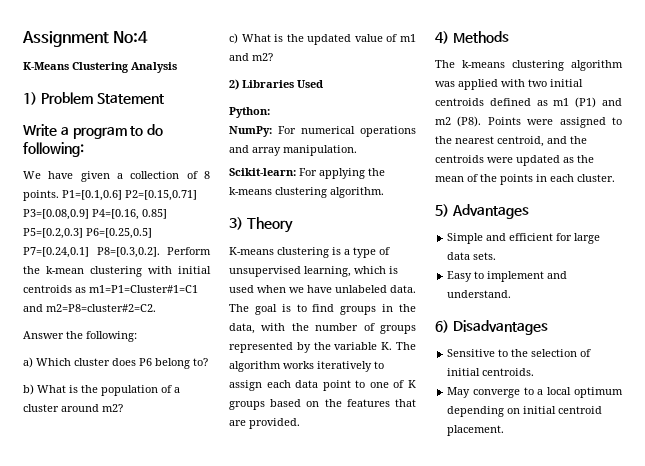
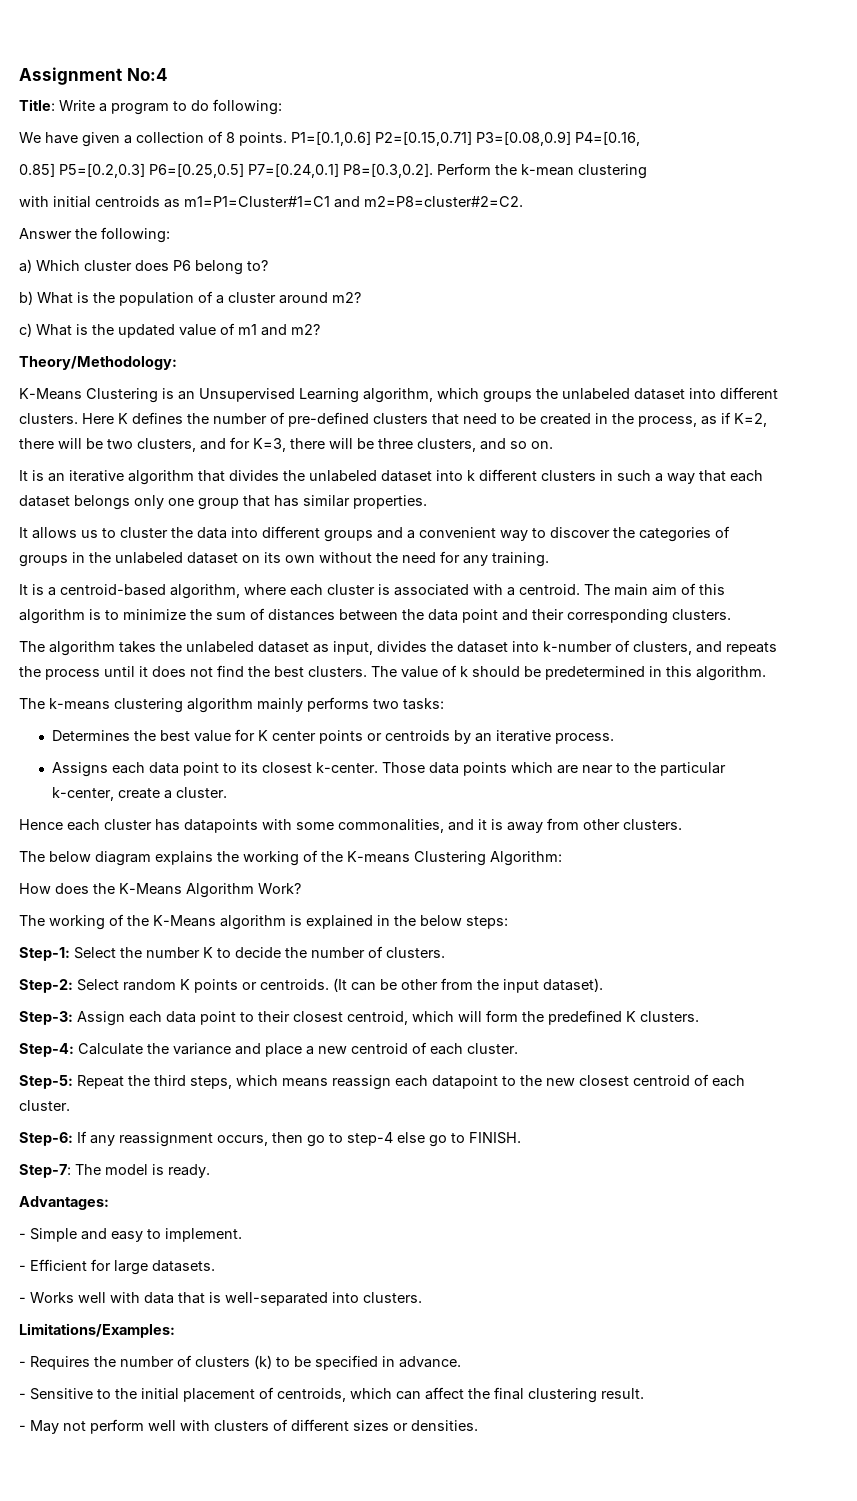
[23,62,177,73] [23,92,164,105] K-Means Clustering Analysis // 1) Problem Statement // -> [19,99,55,111] Title:
(139, 214) none -> (640, 138) //
(142, 271) none -> (647, 171) //
[229,79,323,90] [229,107,270,118] [229,126,416,137] [229,145,357,156] [229,168,385,179] [229,187,384,198] [229,217,293,233] [229,247,390,258] [229,266,398,277] [229,285,416,293] [229,304,416,315] [229,323,416,334] [229,342,416,353] [229,361,384,372] [229,380,416,391] [229,399,416,410] [229,418,300,429] [435,31,509,44] [435,60,623,71] [435,79,583,90] [435,97,622,108] [435,116,622,128] [435,136,587,147] [435,155,594,166] [435,174,615,185] [435,204,529,219] [447,233,601,244] [447,252,497,260] [447,271,568,282] [447,290,512,298] [435,320,548,335] [447,349,592,357] [447,368,535,376] [447,387,623,398] [447,406,603,417] [447,425,505,436] 2) Libraries Used // Python: // NumPy: For numerical operations and array manipulation. // Scikit-learn: For applying the k-means clustering algorithm. // 3) Theory // K-means clustering is a type of unsupervised learning, which is used when we have unlabeled data. The goal is to find groups in the data, with the number of groups represented by the variable K. The algorithm works iteratively to assign each data point to one of K groups based on the features that are provided. // 4) Methods // The k-means clustering algorithm was applied with two initial centroids defined as m1 (P1) and m2 (P8). Points were assigned to the nearest centroid, and the centroids were updated as the mean of the points in each cluster. // 5) Advantages // Simple and efficient for large data sets. // Easy to implement and understand. // 6) Disadvantages // Sensitive to the selection of initial centroids. // May converge to a local optimum depending on initial centroid placement. -> [19,356,177,370] [19,387,778,403] [19,412,767,427] [19,437,553,452] [19,469,763,485] [19,495,427,510] [19,526,730,542] [19,551,549,567] [19,583,725,599] [19,608,731,624] [19,640,777,656] [19,665,766,681] [19,697,444,713] [52,729,615,744] [52,762,727,777] [52,787,228,801] [19,818,682,833] [19,850,562,866] [19,883,301,898] [19,914,508,930] [19,946,445,961] [19,978,603,993] [19,1010,699,1026] [19,1042,518,1057] [19,1074,745,1090] [19,1100,70,1111] [19,1131,521,1147] [19,1164,210,1178] [19,1196,109,1210] [19,1228,242,1242] [19,1259,215,1275] [19,1292,422,1306] [19,1323,175,1338] [19,1355,461,1370] [19,1387,644,1403] [19,1419,478,1434] Theory/Methodology: // K-Means Clustering is an Unsupervised Learning algorithm, which groups the unlabeled dataset into different clusters. Here K defines the number of pre-defined clusters that need to be created in the process, as if K=2, there will be two clusters, and for K=3, there will be three clusters, and so on. // It is an iterative algorithm that divides the unlabeled dataset into k different clusters in such a way that each dataset belongs only one group that has similar properties. // It allows us to cluster the data into different groups and a convenient way to discover the categories of groups in the unlabeled dataset on its own without the need for any training. // It is a centroid-based algorithm, where each cluster is associated with a centroid. The main aim of this algorithm is to minimize the sum of distances between the data point and their corresponding clusters. // The algorithm takes the unlabeled dataset as input, divides the dataset into k-number of clusters, and repeats the process until it does not find the best clusters. The value of k should be predetermined in this algorithm. // The k-means clustering algorithm mainly performs two tasks: // Determines the best value for K center points or centroids by an iterative process. // Assigns each data point to its closest k-center. Those data points which are near to the particular k-center, create a cluster. // Hence each cluster has datapoints with some commonalities, and it is away from other clusters. // The below diagram explains the working of the K-means Clustering Algorithm: // How does the K-Means Algorithm Work? // The working of the K-Means algorithm is explained in the below steps: // Step-1: Select the number K to decide the number of clusters. // Step-2: Select random K points or centroids. (It can be other from the input dataset). // Step-3: Assign each data point to their closest centroid, which will form the predefined K clusters. // Step-4: Calculate the variance and place a new centroid of each cluster. // Step-5: Repeat the third steps, which means reassign each datapoint to the new closest centroid of each cluster. // Step-6: If any reassignment occurs, then go to step-4 else go to FINISH. // Step-7: The model is ready. // Advantages: // - Simple and easy to implement. // - Efficient for large datasets. // - Works well with data that is well-separated into clusters. // Limitations/Examples: // - Requires the number of clusters (k) to be specified in advance. // - Sensitive to the initial placement of centroids, which can affect the final clustering result. // - May not perform well with clusters of different sizes or densities.

